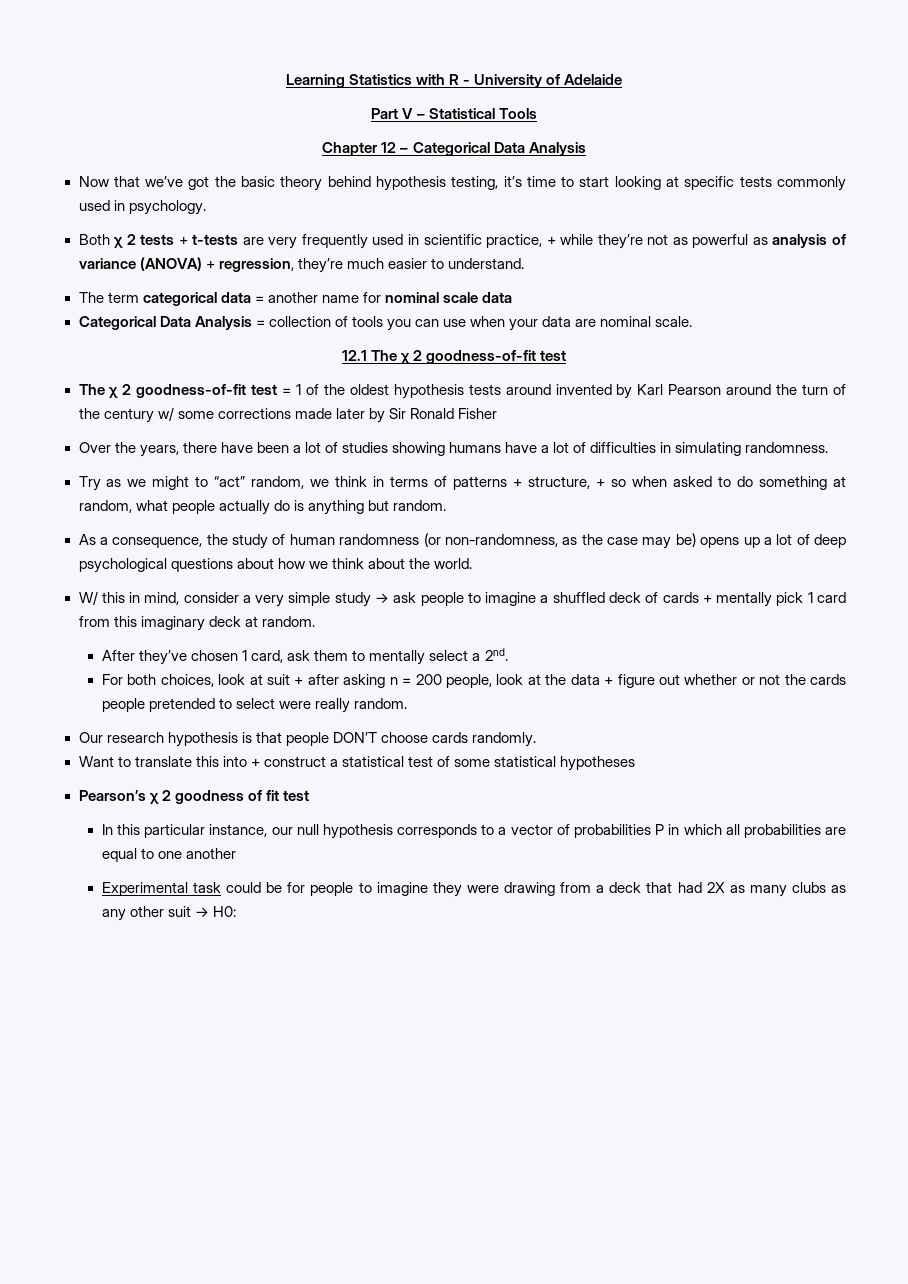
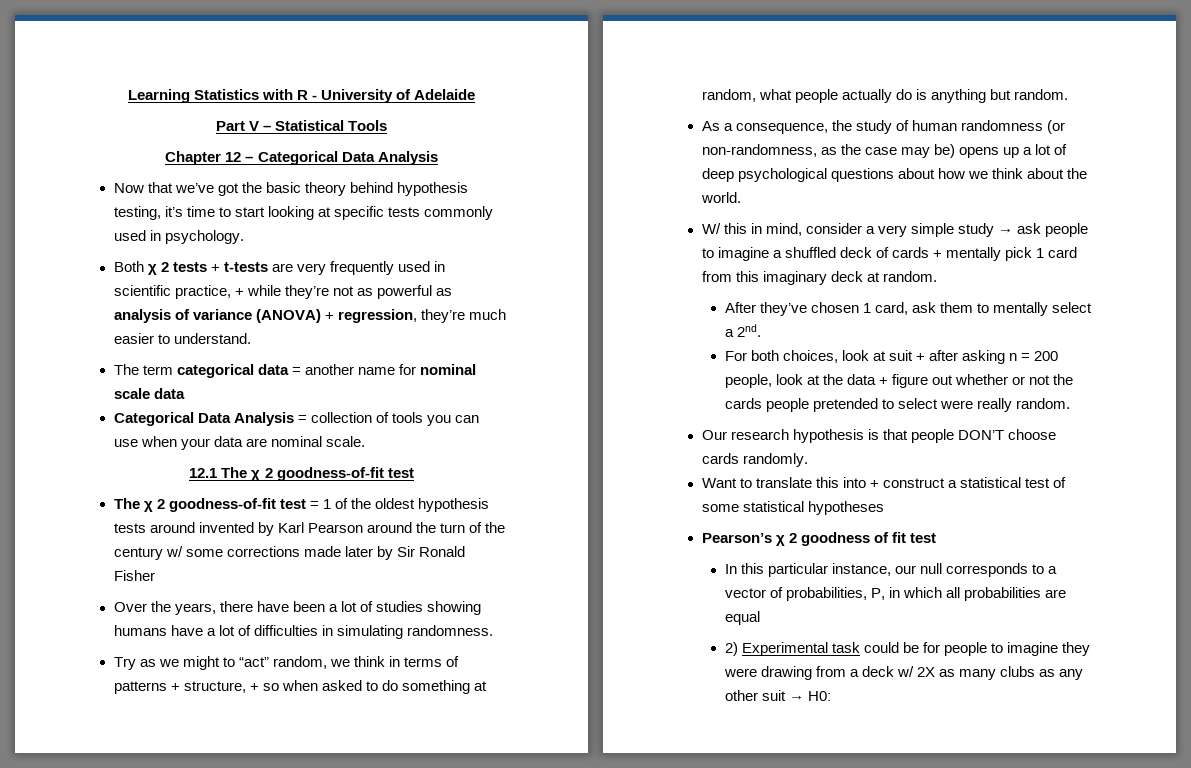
[322,824,393,839] hypothesis -> (943, 568) none
[573,824,665,838] probabilities P -> [785,587,885,601] probabilities, P,
[141,848,237,859] to one another // -> [724,642,738,656] // 2)
[646,882,702,893] that had -> [897,666,915,677] w/

